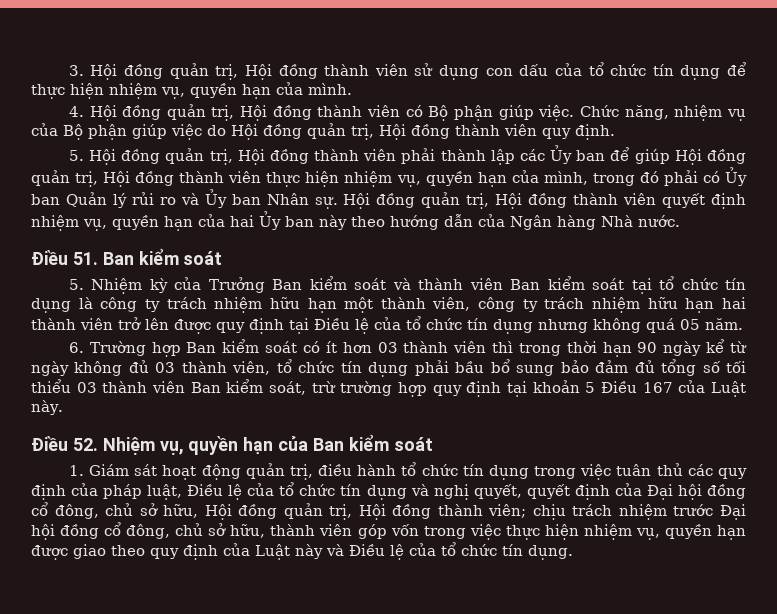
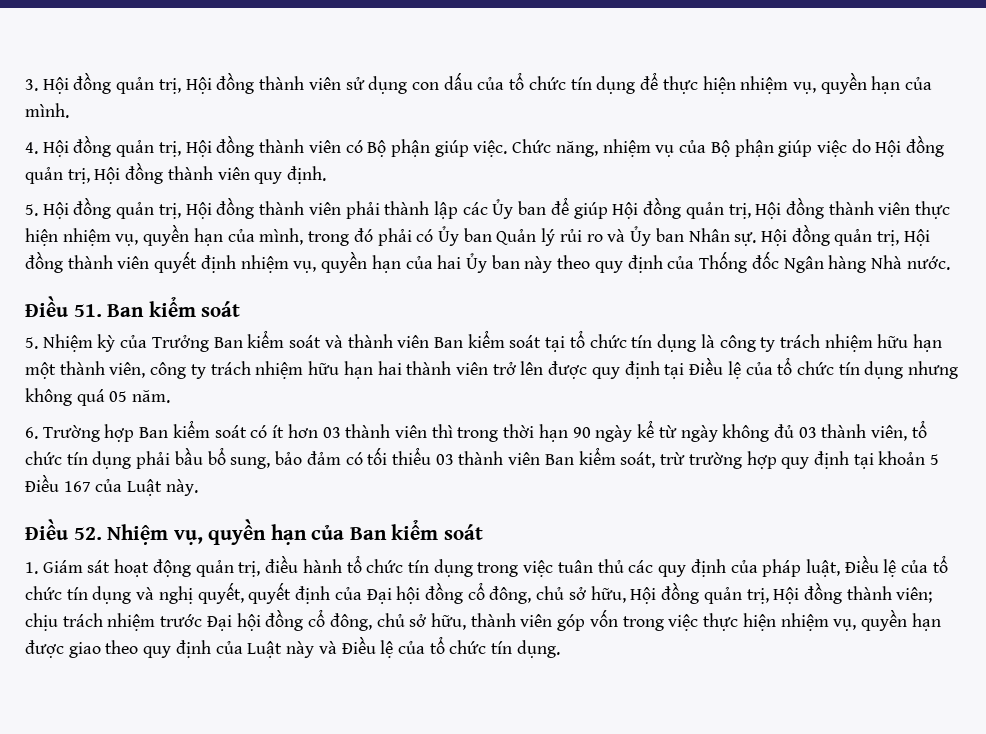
[390,214,505,230] hướng dẫn của -> [594,251,779,273] quy định của Thống đốc
[516,365,555,376] sung -> [230,457,271,469] sung,
[634,359,721,376] đủ tổng số -> [345,452,363,465] có

